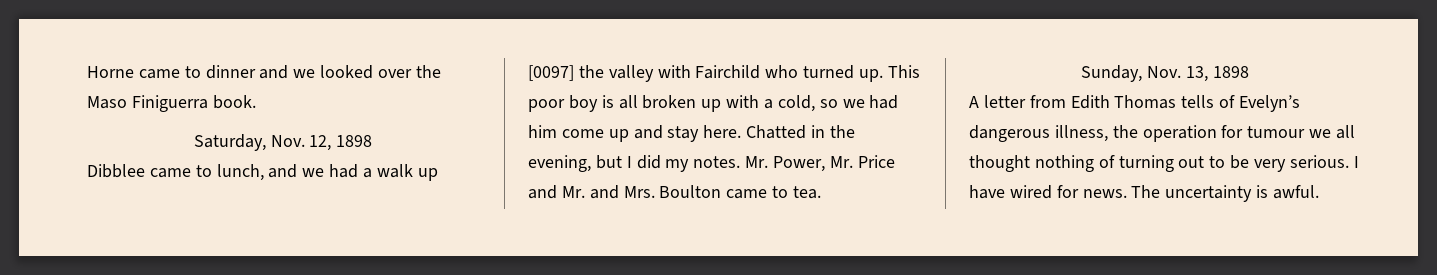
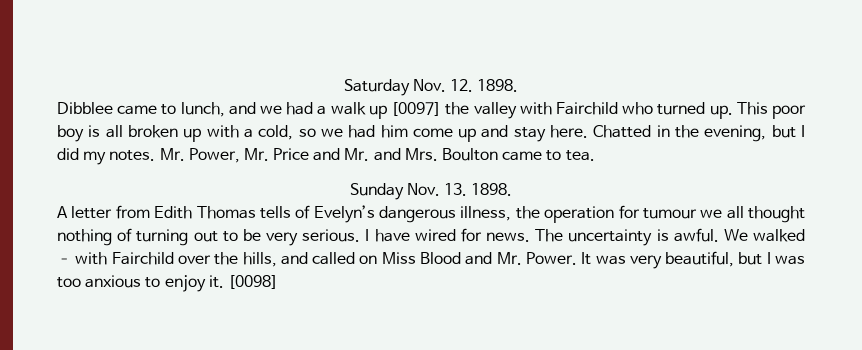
[87,65,441,79] [87,95,256,112] [193,134,373,151] Horne came to dinner and we looked over the Maso Finiguerra book. // Saturday, Nov. 12, 1898 -> [343,79,519,96] Saturday Nov. 12. 1898.
[1081,65,1249,82] Sunday, Nov. 13, 1898 -> [349,183,513,200] Sunday Nov. 13. 1898.
(1320, 192) none -> [723,229,805,242] [57,251,805,269] [57,275,278,292] We walked – with Fairchild over the hills, and called on Miss Blood and Mr. Power. It was very beautiful, but I was too anxious to enjoy it. [0098]

